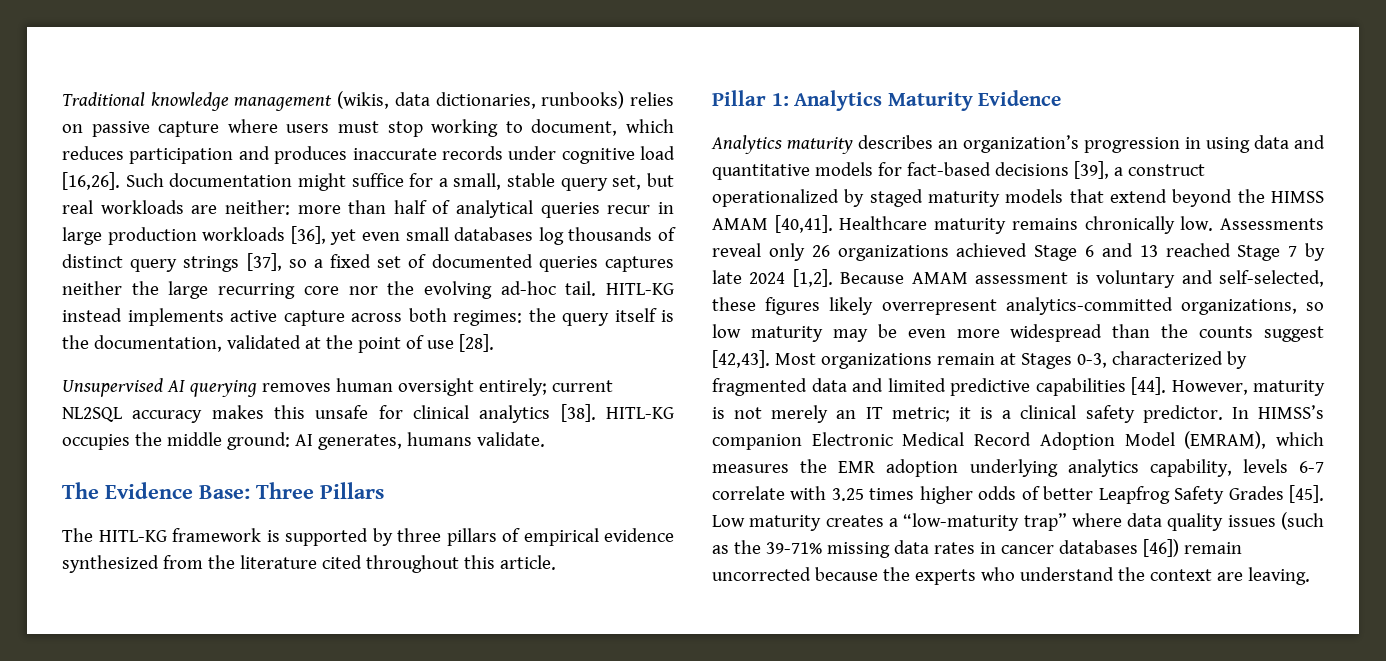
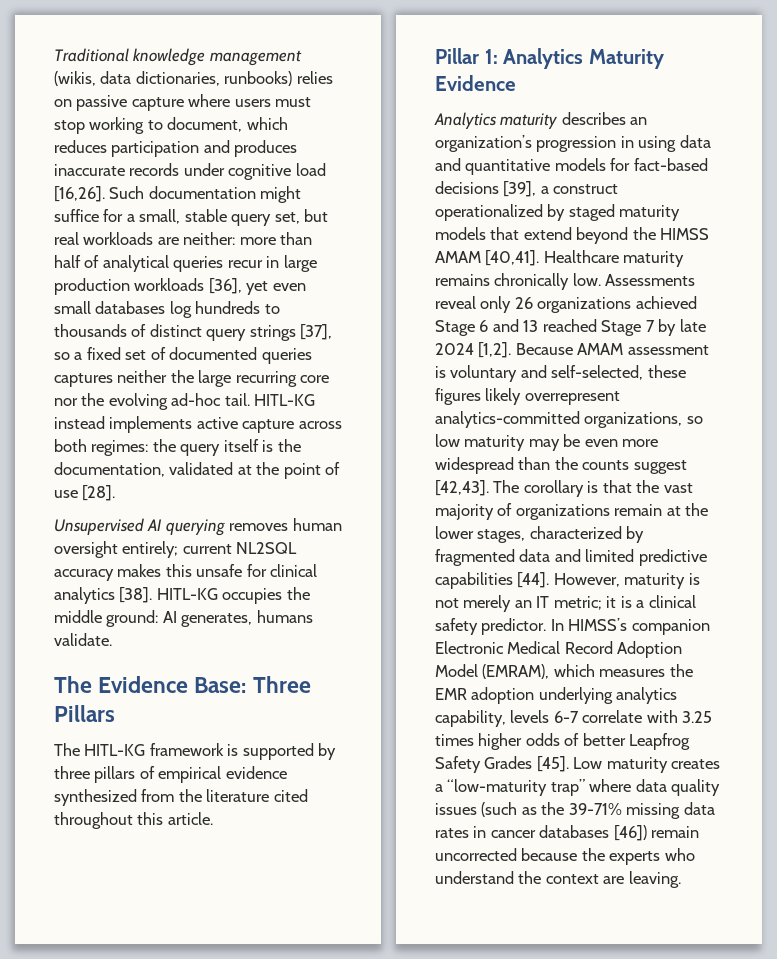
(564, 236) none -> [195,301,280,314] hundreds to
[774,353,1107,369] Most organizations remain at Stages 0-3, -> [493,480,693,497] [435,503,709,520] [435,526,526,543] The corollary is that the vast majority of organizations remain at the lower stages,

